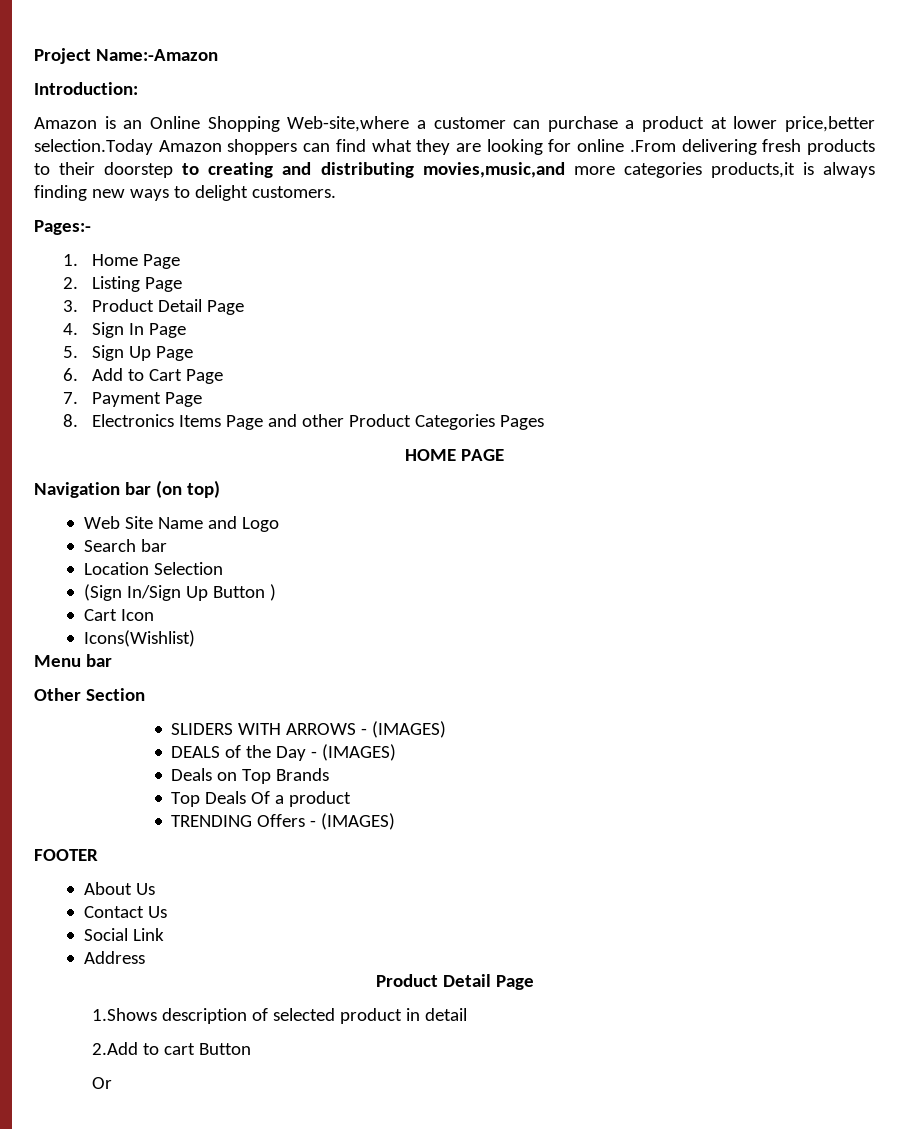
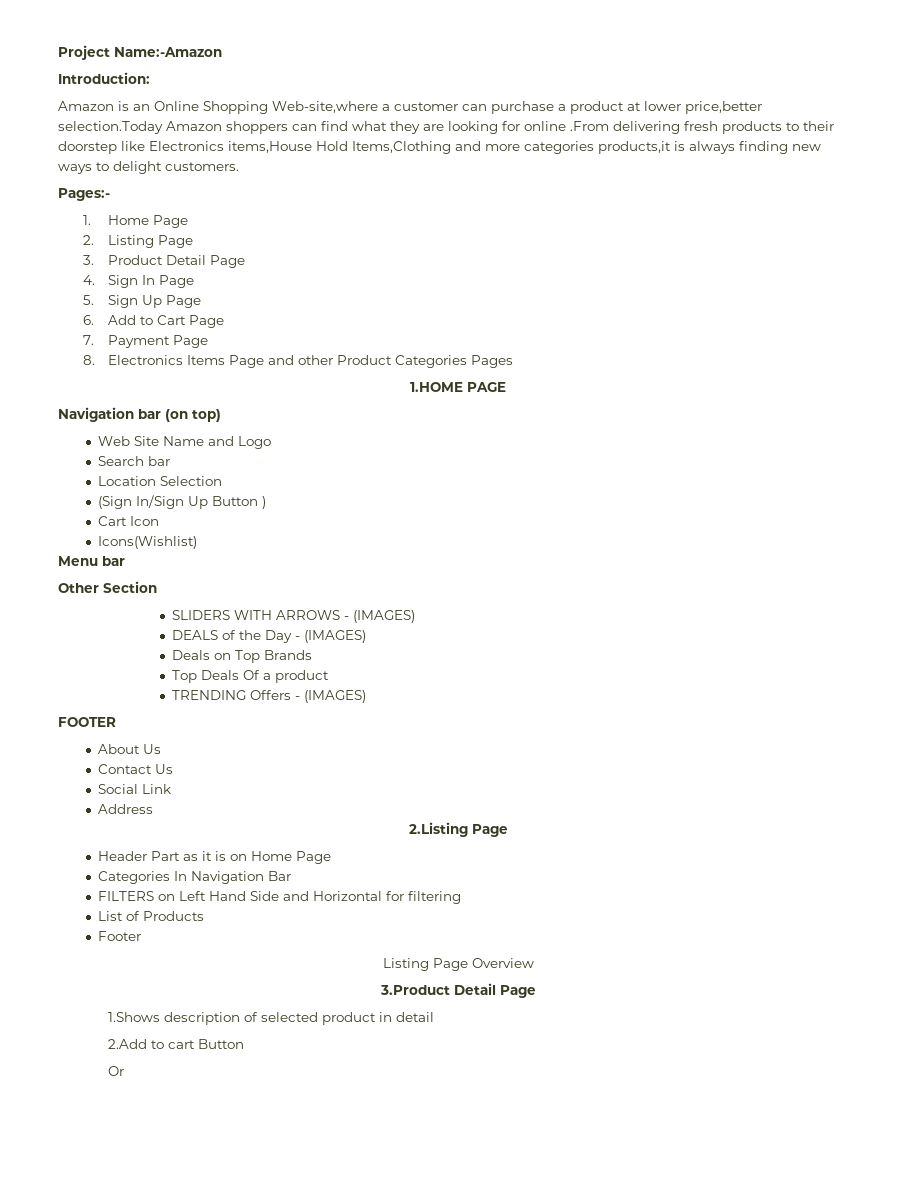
[182,162,565,178] to creating and distributing movies,music,and -> [121,141,481,154] like Electronics items,House Hold Items,Clothing and
[405,449,457,461] HOME -> [410,382,463,392] 1.HOME
[375,974,438,987] Product -> [408,822,508,837] [97,851,331,864] [97,871,291,884] [97,891,461,904] [97,911,204,921] [97,931,141,941] [382,958,534,971] [379,985,450,995] 2.Listing Page // Header Part as it is on Home Page // Categories In Navigation Bar // FILTERS on Left Hand Side and Horizontal for filtering // List of Products // Footer // Listing Page Overview // 3.Product

